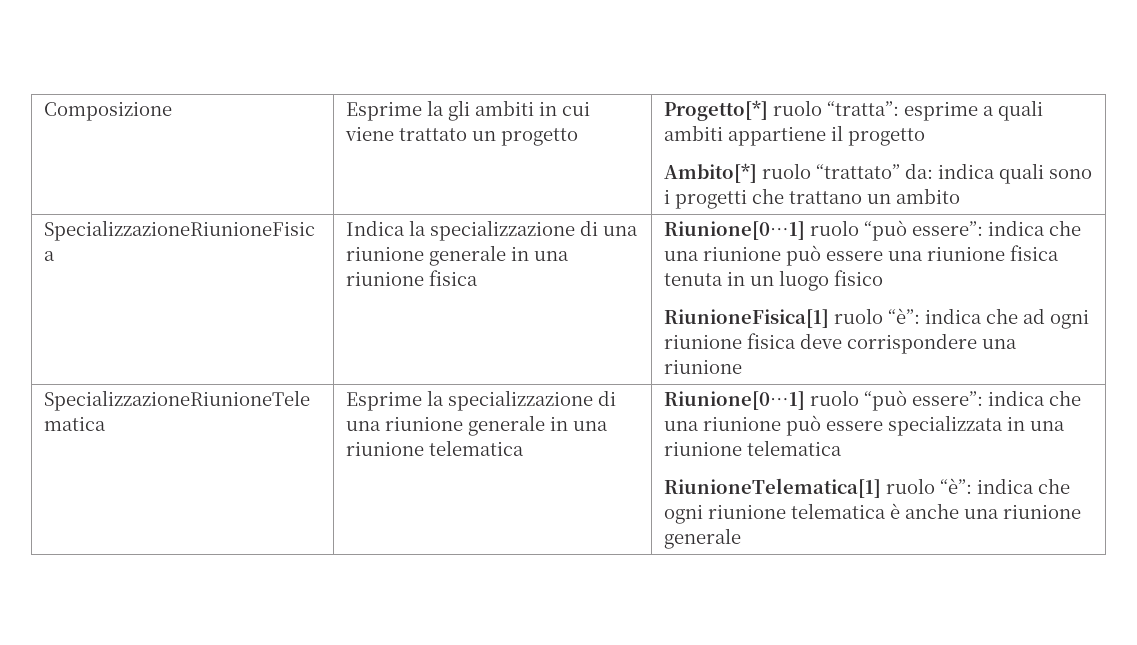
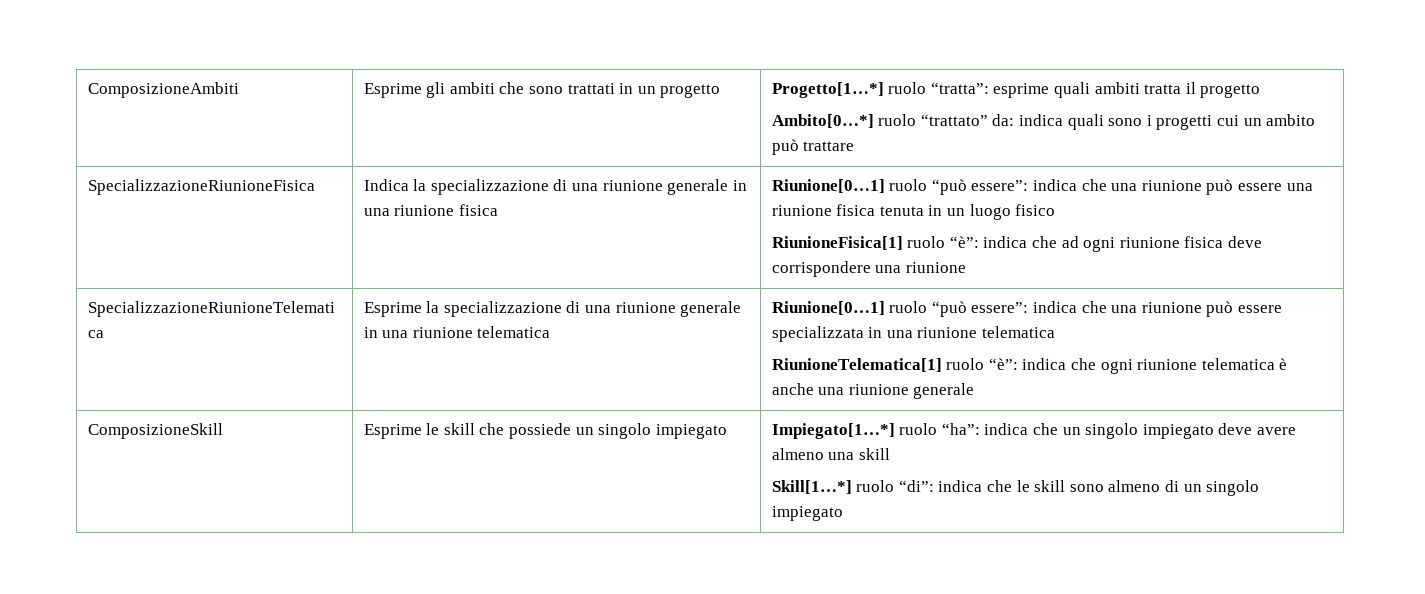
[43,101,172,121] [345,100,444,121] Composizione | Esprime la -> [87,82,239,98] [363,83,422,98] ComposizioneAmbiti | Esprime
[538,101,590,116] [344,126,467,141] in cui viene trattato -> [499,82,634,94] che sono trattati in
[663,100,768,121] Progetto[*] -> [771,82,884,98] Progetto[1…*]
[982,106,994,116] a -> (1050, 90) none
[727,126,826,146] appartiene -> [1144,84,1182,94] tratta
[663,163,757,183] Ambito[*] -> [771,114,874,128] Ambito[0…*]
[751,188,862,204] che trattano -> [1216,115,1239,126] cui
(960, 196) none -> [771,139,855,155] può trattare
(741, 538) none -> [87,423,223,439] [363,423,727,439] [771,423,1296,439] [771,448,890,460] [771,480,1260,496] [771,506,843,521] // ComposizioneSkill | Esprime le skill che possiede un singolo impiegato | Impiegato[1…*] ruolo “ha”: indica che un singolo impiegato deve avere almeno una skill // Skill[1…*] ruolo “di”: indica che le skill sono almeno di un singolo impiegato

